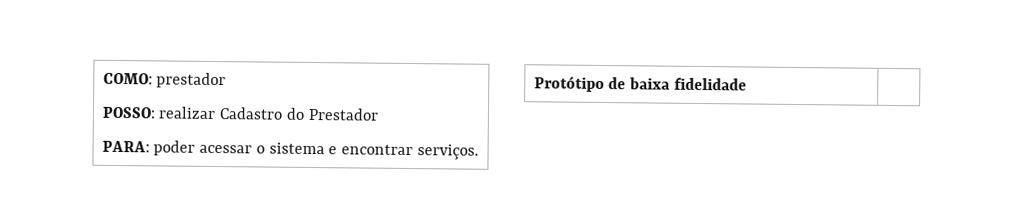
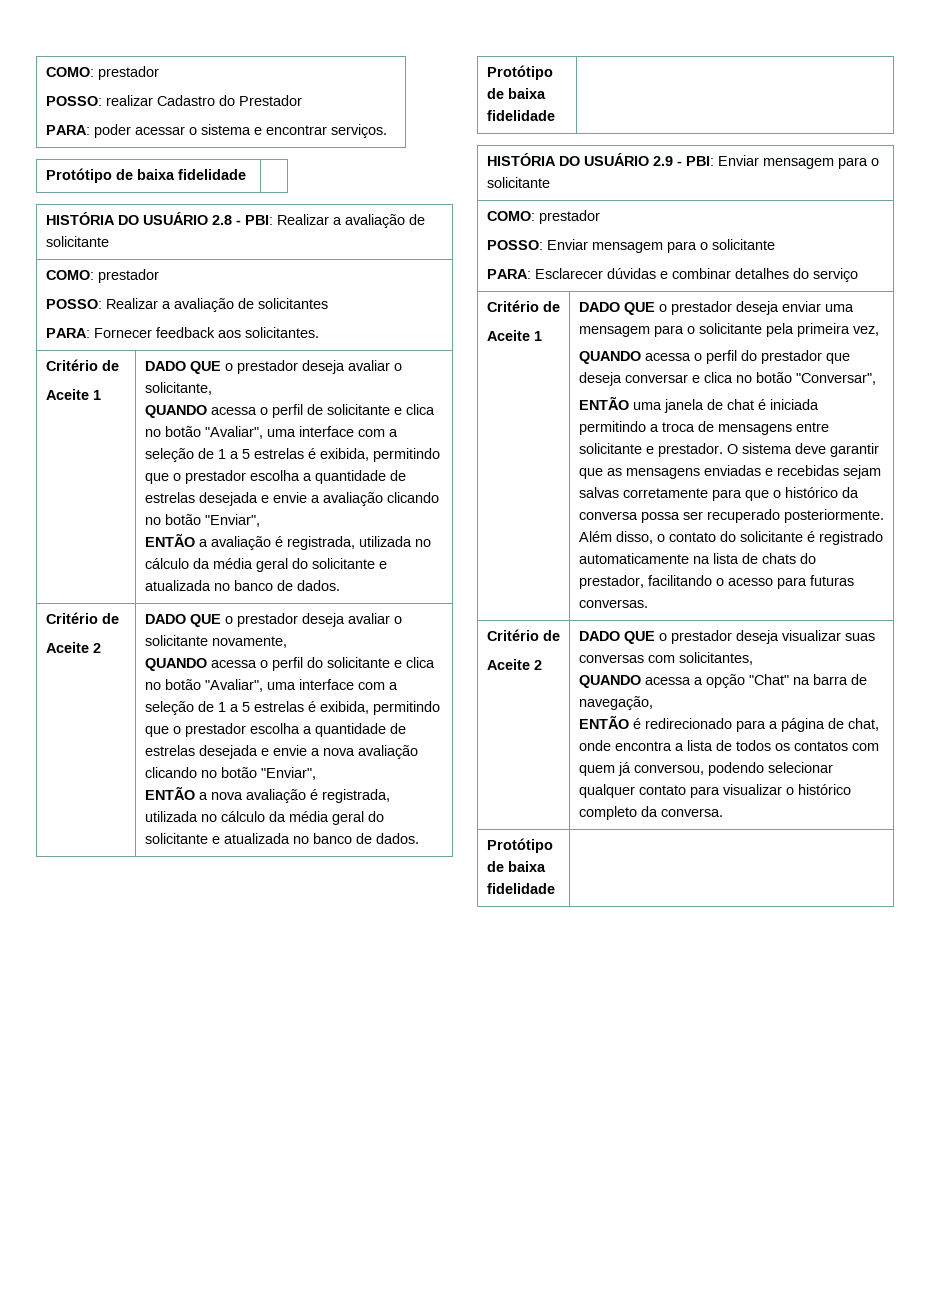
(747, 84) none -> [45,212,425,228] [45,236,109,247] [45,269,159,283] [45,298,328,312] [45,327,319,338] [45,359,119,371] [45,389,101,400] [144,360,402,374] [144,382,212,395] [144,404,435,418] [144,426,398,439] [144,448,440,462] [144,470,406,484] [144,492,439,506] [144,514,260,527] [144,533,431,550] [144,558,387,572] [144,580,340,591] [45,612,119,624] [45,642,101,653] [144,613,402,627] [144,635,287,648] [144,657,435,671] [144,679,398,692] [144,701,440,715] [144,723,406,737] [144,745,418,759] [144,767,316,780] [144,786,390,803] [144,811,384,825] [144,833,419,844] [486,65,553,80] [486,88,546,99] [486,110,555,121] [486,153,879,169] [486,177,550,188] [486,210,600,224] [486,239,775,253] [486,268,858,282] [486,300,560,312] [486,330,542,341] [578,301,854,315] [578,323,879,337] [578,350,850,364] [578,372,876,386] [578,396,819,413] [578,421,829,435] [578,443,879,457] [578,465,881,479] [578,487,859,501] [578,509,884,523] [578,531,883,545] [578,553,816,564] [578,575,854,589] [578,599,648,608] [486,629,560,641] [486,659,542,670] [578,630,875,644] [578,652,753,665] [578,674,867,688] [578,696,653,710] [578,715,879,732] [578,740,879,751] [578,762,833,776] [578,784,851,798] [578,806,723,820] [486,838,553,853] [486,861,546,872] [486,883,555,894] // HISTÓRIA DO USUÁRIO 2.8 - PBI: Realizar a avaliação de solicitante // COMO: prestador // POSSO: Realizar a avaliação de solicitantes // PARA: Fornecer feedback aos solicitantes. // Critério de // Aceite 1 | DADO QUE o prestador deseja avaliar o solicitante, // QUANDO acessa o perfil de solicitante e clica no botão "Avaliar", uma interface com a seleção de 1 a 5 estrelas é exibida, permitindo que o prestador escolha a quantidade de estrelas desejada e envie a avaliação clicando no botão "Enviar", // ENTÃO a avaliação é registrada, utilizada no cálculo da média geral do solicitante e atualizada no banco de dados. // Critério de // Aceite 2 | DADO QUE o prestador deseja avaliar o solicitante novamente, // QUANDO acessa o perfil do solicitante e clica no botão "Avaliar", uma interface com a seleção de 1 a 5 estrelas é exibida, permitindo que o prestador escolha a quantidade de estrelas desejada e envie a nova avaliação clicando no botão "Enviar", // ENTÃO a nova avaliação é registrada, utilizada no cálculo da média geral do solicitante e atualizada no banco de dados. // Protótipo de baixa fidelidade | // HISTÓRIA DO USUÁRIO 2.9 - PBI: Enviar mensagem para o solicitante // COMO: prestador // POSSO: Enviar mensagem para o solicitante // PARA: Esclarecer dúvidas e combinar detalhes do serviço // Critério de // Aceite 1 | DADO QUE o prestador deseja enviar uma mensagem para o solicitante pela primeira vez, // QUANDO acessa o perfil do prestador que deseja conversar e clica no botão "Conversar", // ENTÃO uma janela de chat é iniciada permitindo a troca de mensagens entre solicitante e prestador. O sistema deve garantir que as mensagens enviadas e recebidas sejam salvas corretamente para que o histórico da conversa possa ser recuperado posteriormente. Além disso, o contato do solicitante é registrado automaticamente na lista de chats do prestador, facilitando o acesso para futuras conversas. // Critério de // Aceite 2 | DADO QUE o prestador deseja visualizar suas conversas com solicitantes, // QUANDO acessa a opção "Chat" na barra de navegação, // ENTÃO é redirecionado para a página de chat, onde encontra a lista de todos os contatos com quem já conversou, podendo selecionar qualquer contato para visualizar o histórico completo da conversa. // Protótipo de baixa fidelidade |

